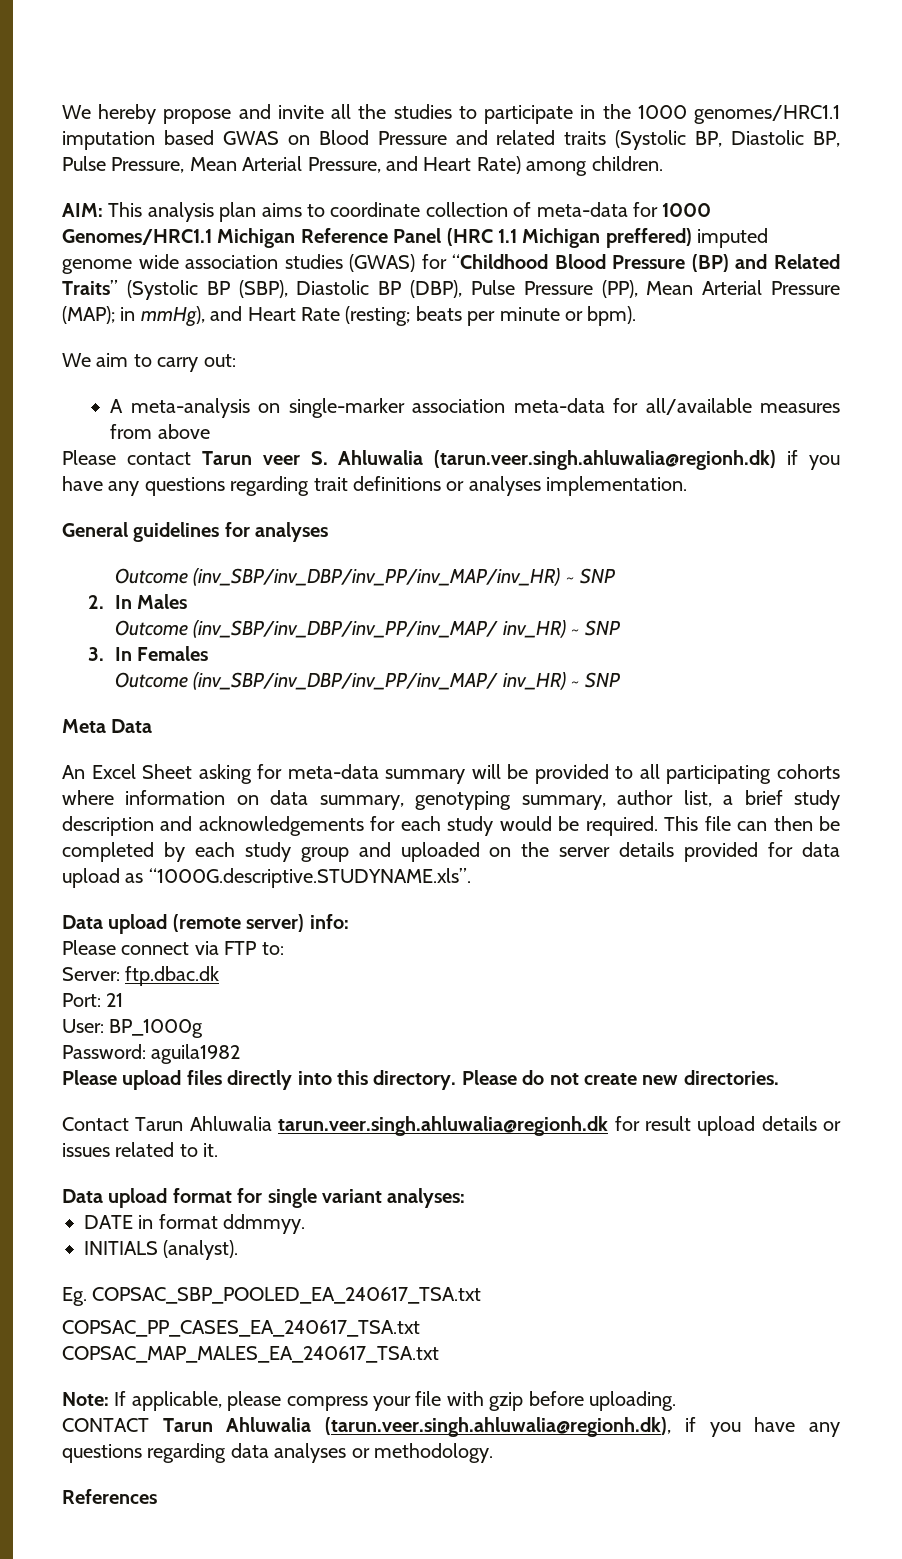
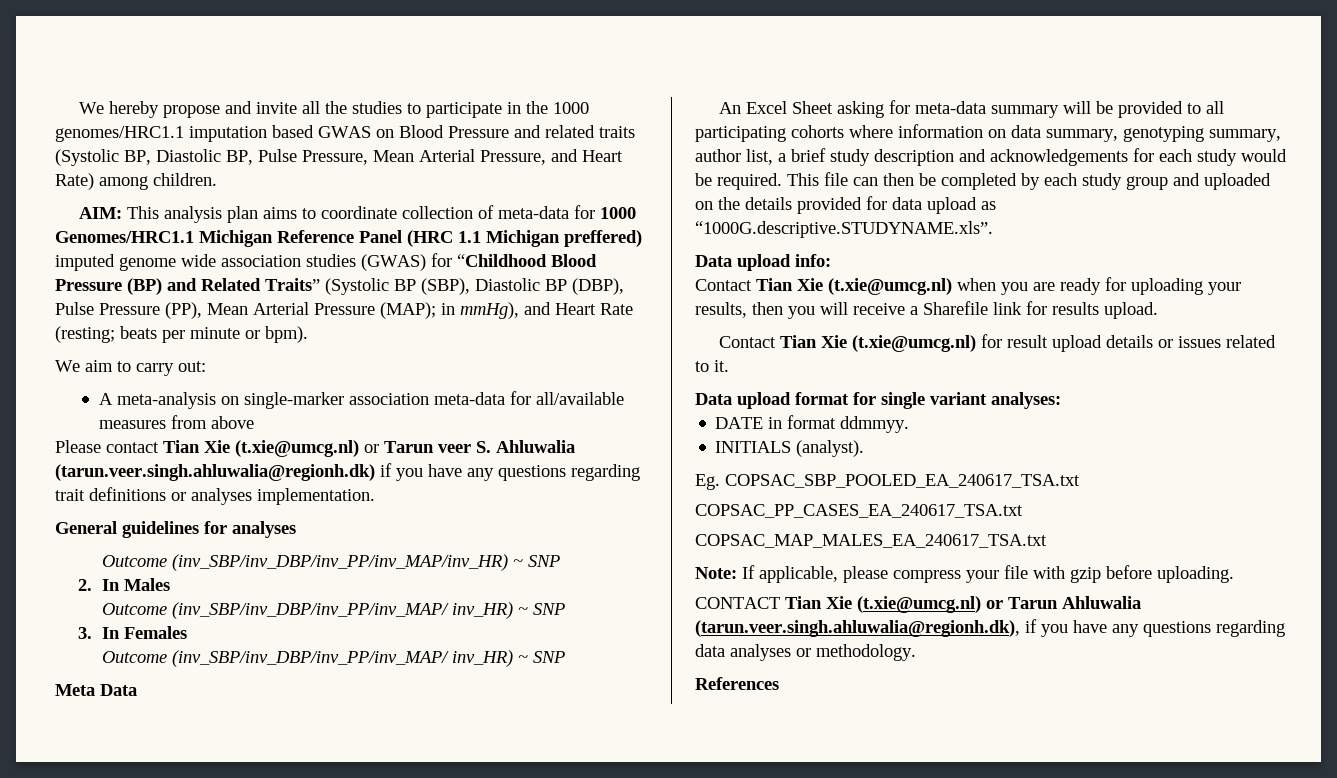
(191, 458) none -> [163,440,379,457] Tian Xie (t.xie@umcg.nl) or
[559,847,611,857] server -> (740, 203) none
[172,914,305,932] (remote server) -> (791, 262) none
[62,940,284,955] [62,966,220,986] [62,993,124,1007] [62,1019,204,1038] [62,1044,241,1064] [62,1070,779,1090] [62,1116,609,1136] Please connect via FTP to: // Server: ftp.dbac.dk // Port: 21 // User: BP_1000g // Password: aguila1982 // Please upload files directly into this directory. Please do not create new directories. // Contact Tarun Ahluwalia tarun.veer.singh.ahluwalia@regionh.dk -> [695,277,1241,295] [695,301,1158,319] [719,335,977,352] Contact Tian Xie (t.xie@umcg.nl) when you are ready for uploading your results, then you will receive a Sharefile link for results upload. // Contact Tian Xie (t.xie@umcg.nl)
(149, 1425) none -> [785,596,1003,613] Tian Xie (t.xie@umcg.nl) or

